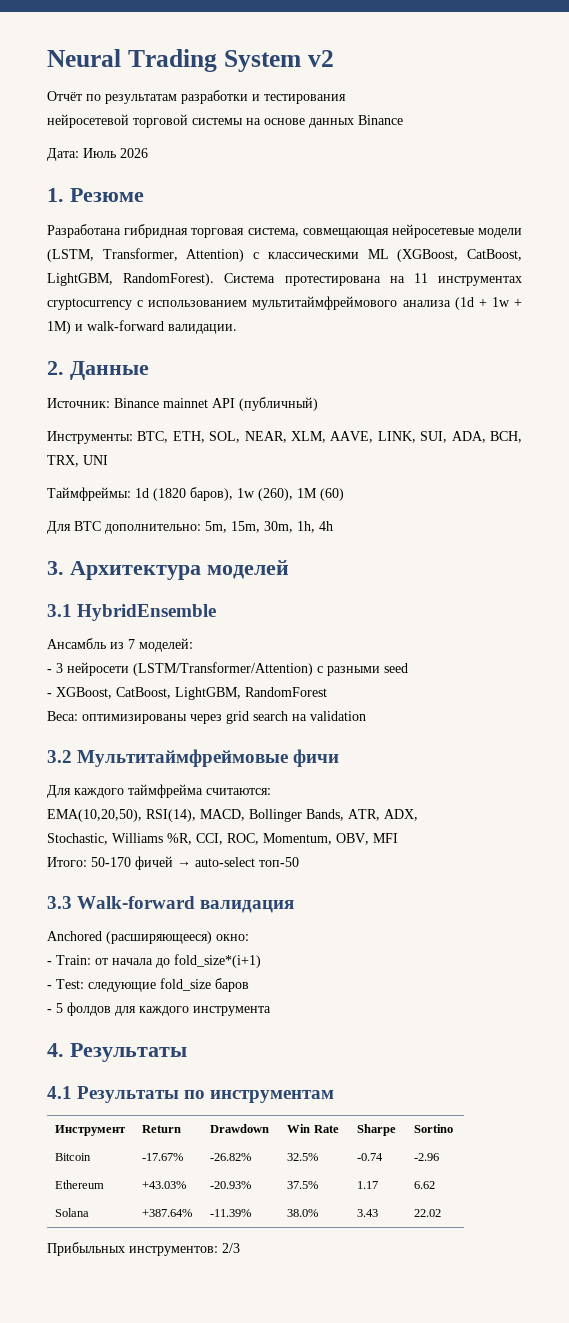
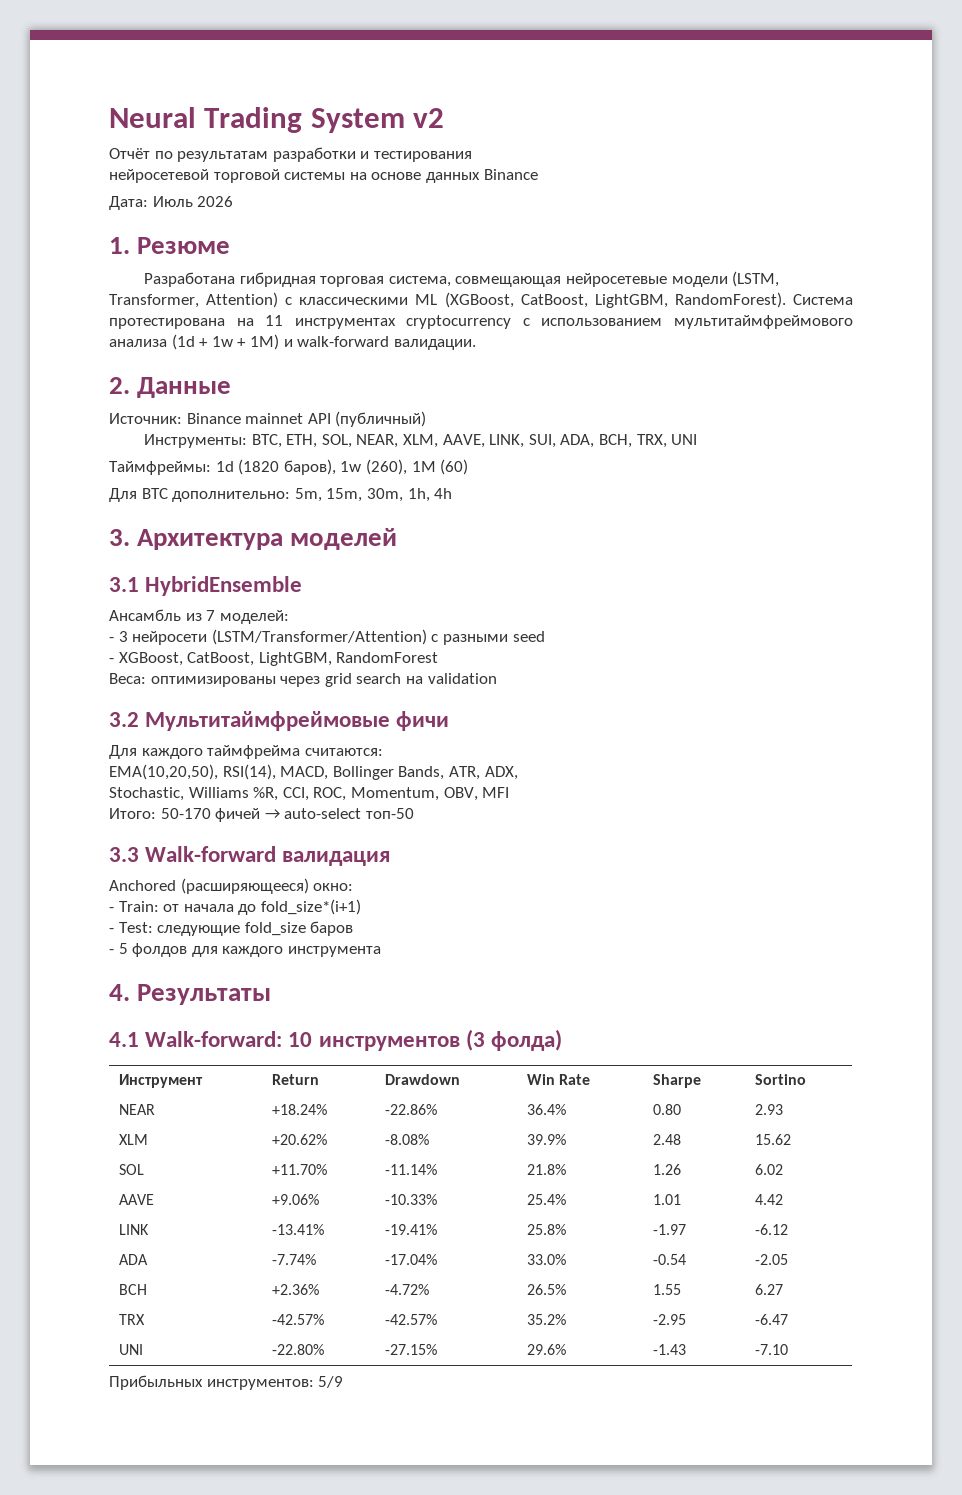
[77,1086,335,1103] Результаты по инструментам -> [145,1029,563,1051] Walk-forward: 10 инструментов (3 фолда)
[55,1153,92,1161] [142,1153,184,1161] [210,1153,252,1161] [287,1153,319,1161] [357,1153,384,1161] [414,1153,440,1161] [55,1180,105,1189] [142,1181,187,1189] [210,1181,252,1189] [287,1181,319,1189] [357,1181,379,1189] [414,1181,436,1189] [55,1208,90,1217] [142,1209,193,1217] [210,1209,252,1217] [287,1209,319,1217] [357,1209,379,1217] [414,1209,442,1217] Bitcoin | -17.67% | -26.82% | 32.5% | -0.74 | -2.96 // Ethereum | +43.03% | -20.93% | 37.5% | 1.17 | 6.62 // Solana | +387.64% | -11.39% | 38.0% | 3.43 | 22.02 -> [118,1104,155,1115] [271,1104,327,1115] [384,1104,437,1115] [526,1104,566,1115] [652,1104,681,1115] [754,1104,783,1115] [118,1134,148,1145] [271,1134,327,1145] [384,1134,429,1145] [526,1134,566,1145] [652,1134,681,1145] [754,1134,791,1145] [118,1164,144,1175] [271,1164,327,1175] [384,1164,437,1175] [526,1164,566,1175] [652,1164,681,1175] [754,1164,783,1175] [118,1194,154,1205] [271,1194,319,1205] [384,1194,437,1205] [526,1194,566,1205] [652,1194,681,1205] [754,1194,783,1205] [118,1224,149,1235] [271,1224,324,1235] [384,1224,437,1235] [526,1224,566,1235] [652,1224,686,1235] [754,1224,788,1235] [118,1254,148,1265] [271,1254,316,1265] [384,1254,437,1265] [526,1254,566,1265] [652,1254,686,1265] [754,1254,788,1265] [118,1284,147,1295] [271,1284,319,1295] [384,1284,429,1295] [526,1284,566,1295] [652,1284,681,1295] [754,1284,783,1295] [118,1314,145,1325] [271,1314,324,1325] [384,1314,437,1325] [526,1314,566,1325] [652,1314,686,1325] [754,1314,788,1325] [118,1344,143,1355] [271,1344,324,1355] [384,1344,437,1355] [526,1344,566,1355] [652,1344,686,1355] [754,1344,788,1355] NEAR | +18.24% | -22.86% | 36.4% | 0.80 | 2.93 // XLM | +20.62% | -8.08% | 39.9% | 2.48 | 15.62 // SOL | +11.70% | -11.14% | 21.8% | 1.26 | 6.02 // AAVE | +9.06% | -10.33% | 25.4% | 1.01 | 4.42 // LINK | -13.41% | -19.41% | 25.8% | -1.97 | -6.12 // ADA | -7.74% | -17.04% | 33.0% | -0.54 | -2.05 // BCH | +2.36% | -4.72% | 26.5% | 1.55 | 6.27 // TRX | -42.57% | -42.57% | 35.2% | -2.95 | -6.47 // UNI | -22.80% | -27.15% | 29.6% | -1.43 | -7.10
[222,1243,240,1253] 2/3 -> [318,1376,344,1388] 5/9

